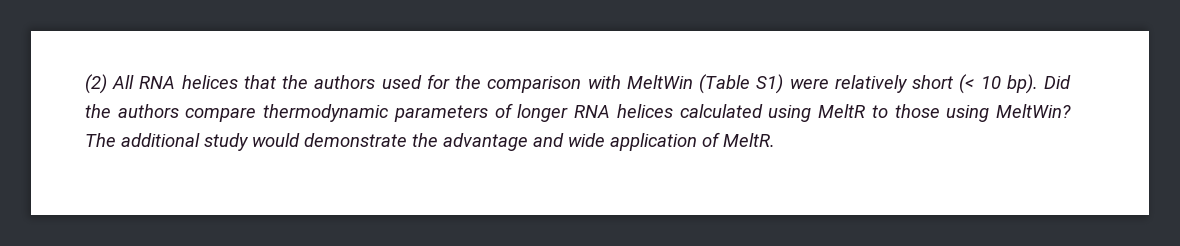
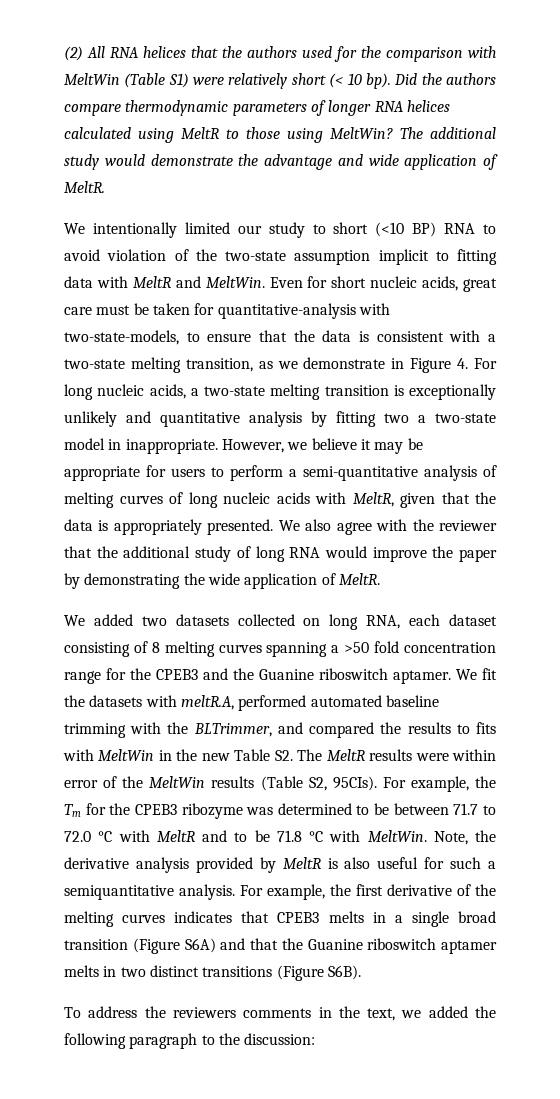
(775, 140) none -> [64,222,496,238] [64,249,497,265] [64,276,497,292] [64,303,390,319] [64,330,497,345] [64,357,498,373] [64,384,496,400] [64,411,496,427] [64,438,423,454] [64,465,497,481] [64,492,496,508] [64,519,498,535] [64,546,497,562] [64,573,380,589] [64,614,498,630] [64,641,497,657] [64,668,497,684] [64,695,439,711] [64,722,497,738] [63,749,496,761] [64,776,497,792] [64,803,496,819] [64,830,496,845] [64,857,496,873] [64,884,496,900] [64,911,496,927] [64,938,497,954] [64,965,361,981] [64,1006,497,1021] [64,1033,316,1049] // We intentionally limited our study to short (<10 BP) RNA to avoid violation of the two-state assumption implicit to fitting data with MeltR and MeltWin. Even for short nucleic acids, great care must be taken for quantitative-analysis with two-state-models, to ensure that the data is consistent with a two-state melting transition, as we demonstrate in Figure 4. For long nucleic acids, a two-state melting transition is exceptionally unlikely and quantitative analysis by fitting two a two-state model in inappropriate. However, we believe it may be appropriate for users to perform a semi-quantitative analysis of melting curves of long nucleic acids with MeltR, given that the data is appropriately presented. We also agree with the reviewer that the additional study of long RNA would improve the paper by demonstrating the wide application of MeltR. // We added two datasets collected on long RNA, each dataset consisting of 8 melting curves spanning a >50 fold concentration range for the CPEB3 and the Guanine riboswitch aptamer. We fit the datasets with meltR.A, performed automated baseline trimming with the BLTrimmer, and compared the results to fits with MeltWin in the new Table S2. The MeltR results were within error of the MeltWin results (Table S2, 95CIs). For example, the Tm for the CPEB3 ribozyme was determined to be between 71.7 to 72.0 °C with MeltR and to be 71.8 °C with MeltWin. Note, the derivative analysis provided by MeltR is also useful for such a semiquantitative analysis. For example, the first derivative of the melting curves indicates that CPEB3 melts in a single broad transition (Figure S6A) and that the Guanine riboswitch aptamer melts in two distinct transitions (Figure S6B). // To address the reviewers comments in the text, we added the following paragraph to the discussion:

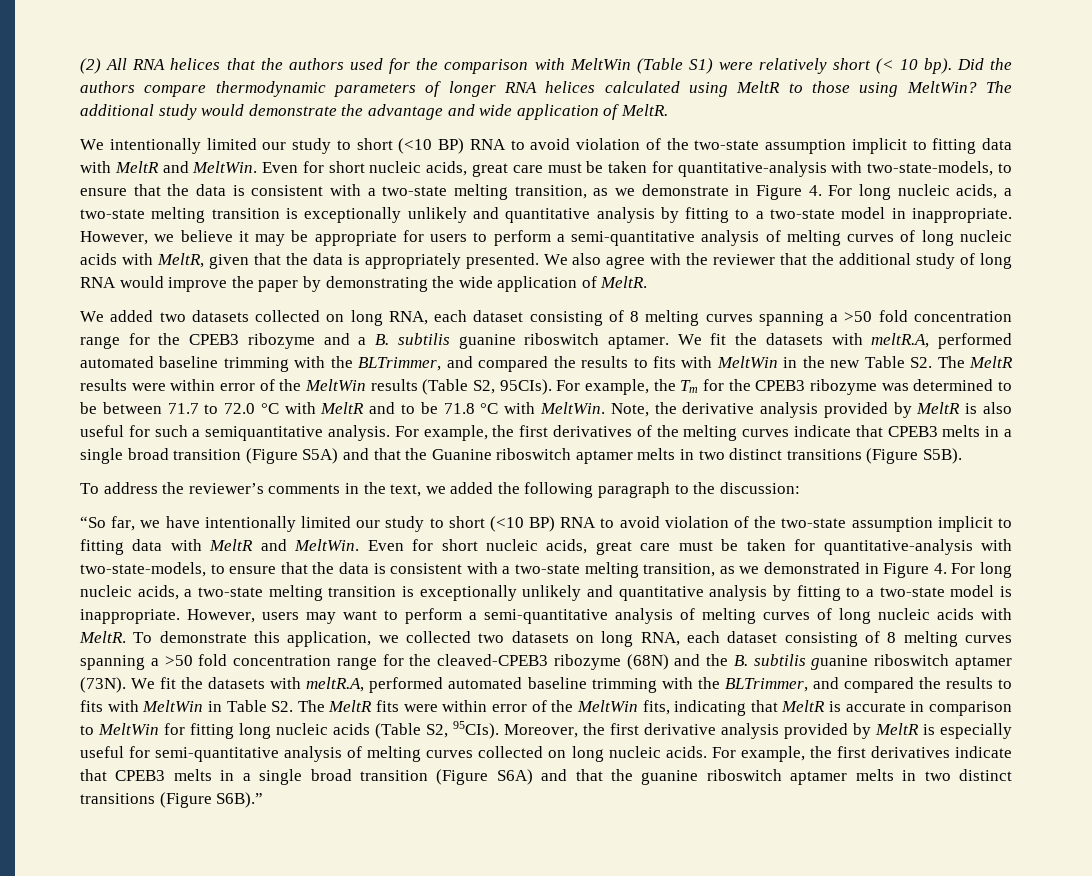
[384,413,409,423] two -> [735,209,750,219] to
[203,668,314,680] and the Guanine -> [247,333,516,349] ribozyme and a B. subtilis guanine
[387,884,452,896] derivative -> [553,425,632,437] derivatives
[174,911,233,923] indicates -> [793,425,1012,437] [80,448,963,464] [80,482,800,498] [80,516,1012,532] [80,539,1013,555] [80,562,1013,578] [80,585,1012,601] [80,608,1012,624] [79,631,1013,647] [80,654,1012,670] [80,677,1012,693] [80,700,1012,716] [80,721,1012,739] [80,746,1012,762] indicate that CPEB3 melts in a single broad transition (Figure S5A) and that the Guanine riboswitch aptamer melts in two distinct transitions (Figure S5B). // To address the reviewer’s comments in the text, we added the following paragraph to the discussion: // “So far, we have intentionally limited our study to short (<10 BP) RNA to avoid violation of the two-state assumption implicit to fitting data with MeltR and MeltWin. Even for short nucleic acids, great care must be taken for quantitative-analysis with two-state-models, to ensure that the data is consistent with a two-state melting transition, as we demonstrated in Figure 4. For long nucleic acids, a two-state melting transition is exceptionally unlikely and quantitative analysis by fitting to a two-state model is inappropriate. However, users may want to perform a semi-quantitative analysis of melting curves of long nucleic acids with MeltR. To demonstrate this application, we collected two datasets on long RNA, each dataset consisting of 8 melting curves spanning a >50 fold concentration range for the cleaved-CPEB3 ribozyme (68N) and the B. subtilis guanine riboswitch aptamer (73N). We fit the datasets with meltR.A, performed automated baseline trimming with the BLTrimmer, and compared the results to fits with MeltWin in Table S2. The MeltR fits were within error of the MeltWin fits, indicating that MeltR is accurate in comparison to MeltWin for fitting long nucleic acids (Table S2, 95CIs). Moreover, the first derivative analysis provided by MeltR is especially useful for semi-quantitative analysis of melting curves collected on long nucleic acids. For example, the first derivatives indicate
[307,938,497,954] [64,965,361,981] [64,1006,497,1021] [64,1033,316,1049] Guanine riboswitch aptamer melts in two distinct transitions (Figure S6B). // To address the reviewers comments in the text, we added the following paragraph to the discussion: -> [641,769,1013,785] [80,792,264,808] guanine riboswitch aptamer melts in two distinct transitions (Figure S6B).”

